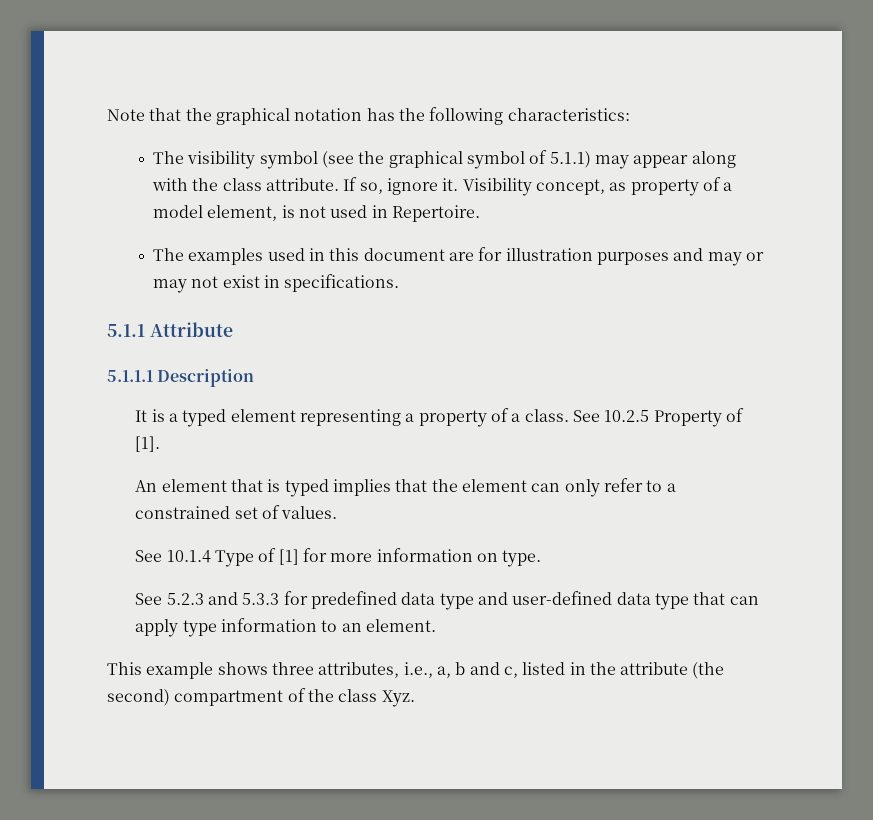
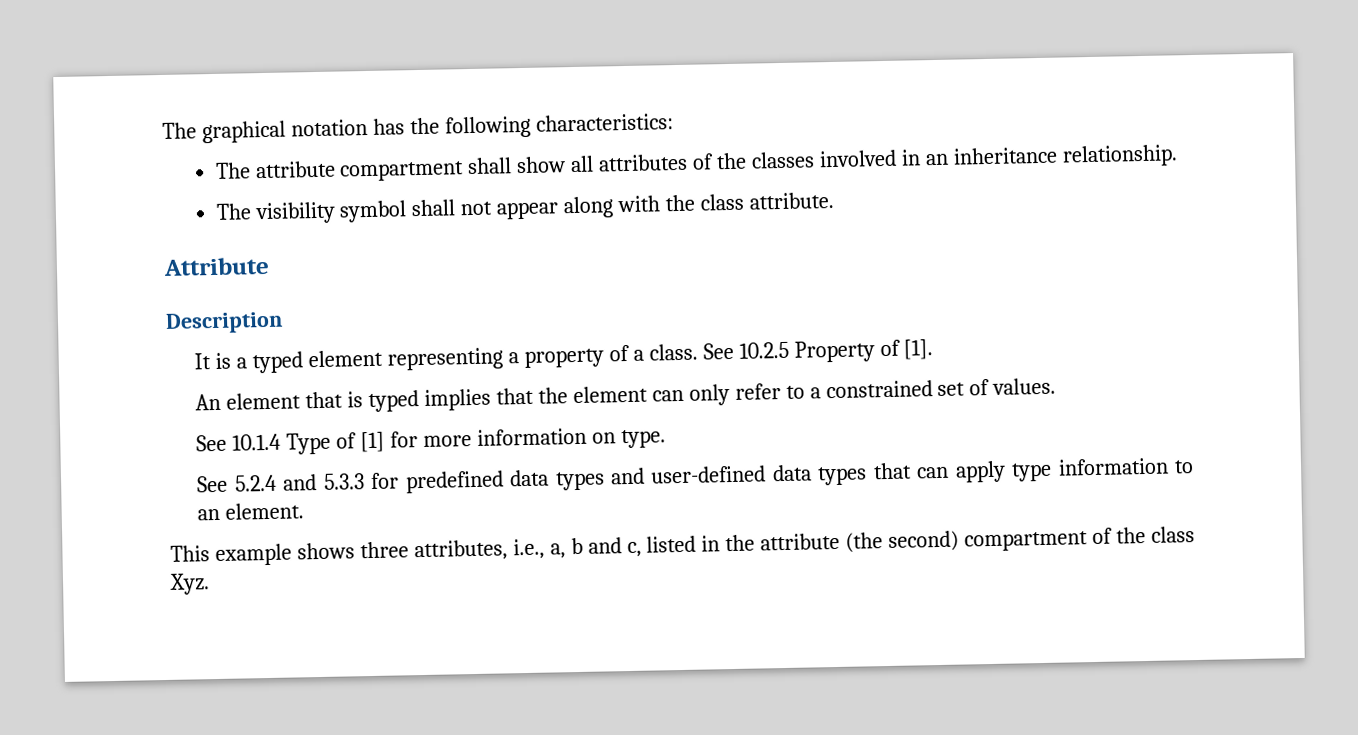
[107,108,212,121] Note that the -> [162,122,197,139] The
[187,150,629,169] visibility symbol (see the graphical symbol of 5.1.1) may -> [254,144,1178,182] [215,199,494,225] attribute compartment shall show all attributes of the classes involved in an inheritance relationship. // The visibility symbol shall not
[343,177,733,196] [152,205,480,222] [152,247,764,266] [152,274,400,293] [107,324,145,337] If so, ignore it. Visibility concept, as property of a model element, is not used in Repertoire. // The examples used in this document are for illustration purposes and may or may not exist in specifications. // 5.1.1 -> (834, 200) //
[107,370,153,382] 5.1.1.1 -> (270, 266) none
[166,593,204,605] 5.2.3 -> [234,474,277,492] 5.2.4
[439,593,474,610] type -> [555,471,605,491] types
[654,593,689,610] type -> [817,466,868,486] types

